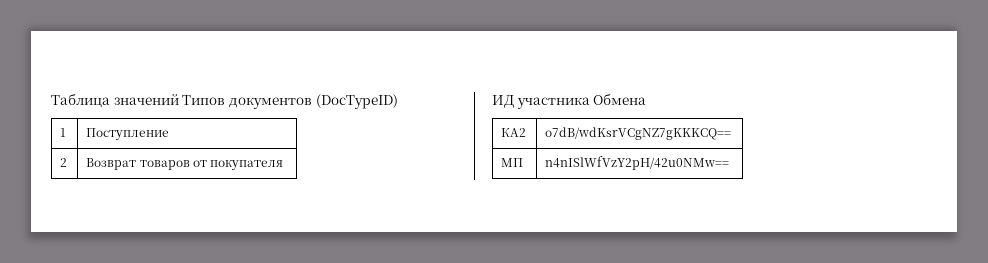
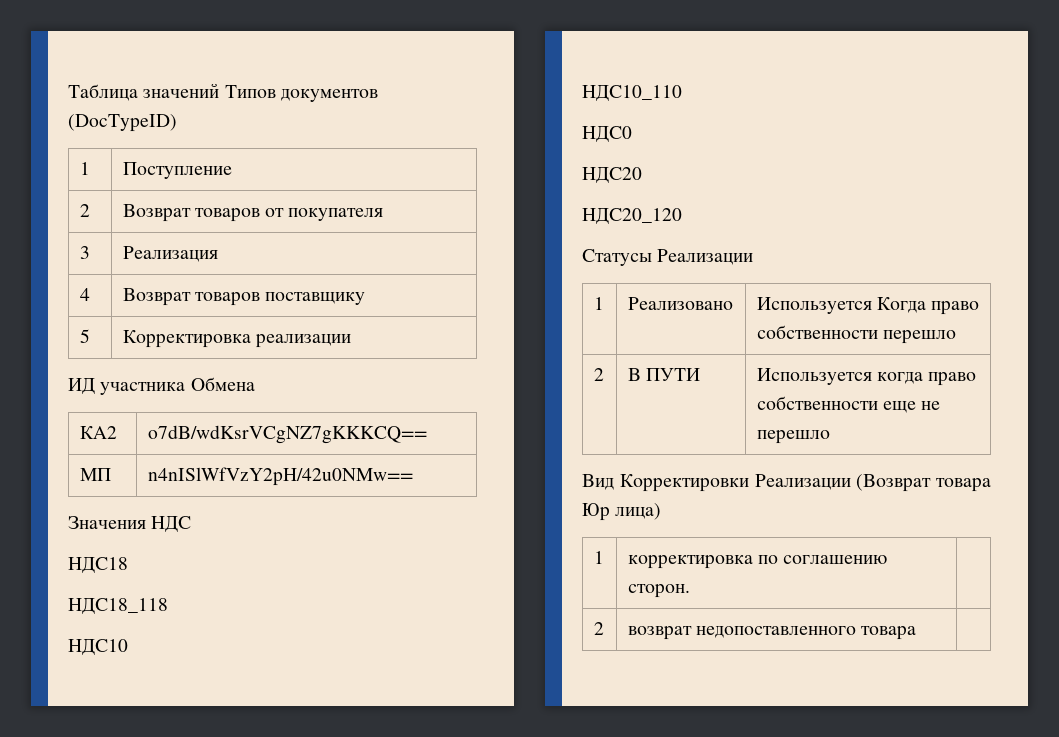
(283, 165) none -> [79,246,90,259] [122,246,218,262] [79,288,90,301] [122,288,366,306] [79,329,90,343] [122,330,351,348] // 3 | Реализация // 4 | Возврат товаров поставщику // 5 | Корректировка реализации
(730, 163) none -> [68,516,192,532] [68,557,128,573] [68,598,168,614] [68,639,128,655] [582,85,682,101] [582,126,632,142] [582,167,642,183] [582,208,682,224] [582,249,754,266] [593,297,604,310] [627,297,733,310] [756,297,980,315] [756,325,956,344] [593,368,604,381] [627,368,700,381] [756,368,977,386] [756,396,941,413] [756,430,830,444] [582,474,991,492] [582,503,662,521] [593,551,604,564] [627,555,888,569] [627,584,690,598] [593,622,604,635] [627,626,917,640] // Значения НДС // НДС18 // НДС18_118 // НДС10 // НДС10_110 // НДС0 // НДС20 // НДС20_120 // Статусы Реализации // 1 | Реализовано | Используется Когда право собственности перешло // 2 | В ПУТИ | Используется когда право собственности еще не перешло // Вид Корректировки Реализации (Возврат товара Юр лица) // 1 | корректировка по соглашению сторон. | // 2 | возврат недопоставленного товара |

